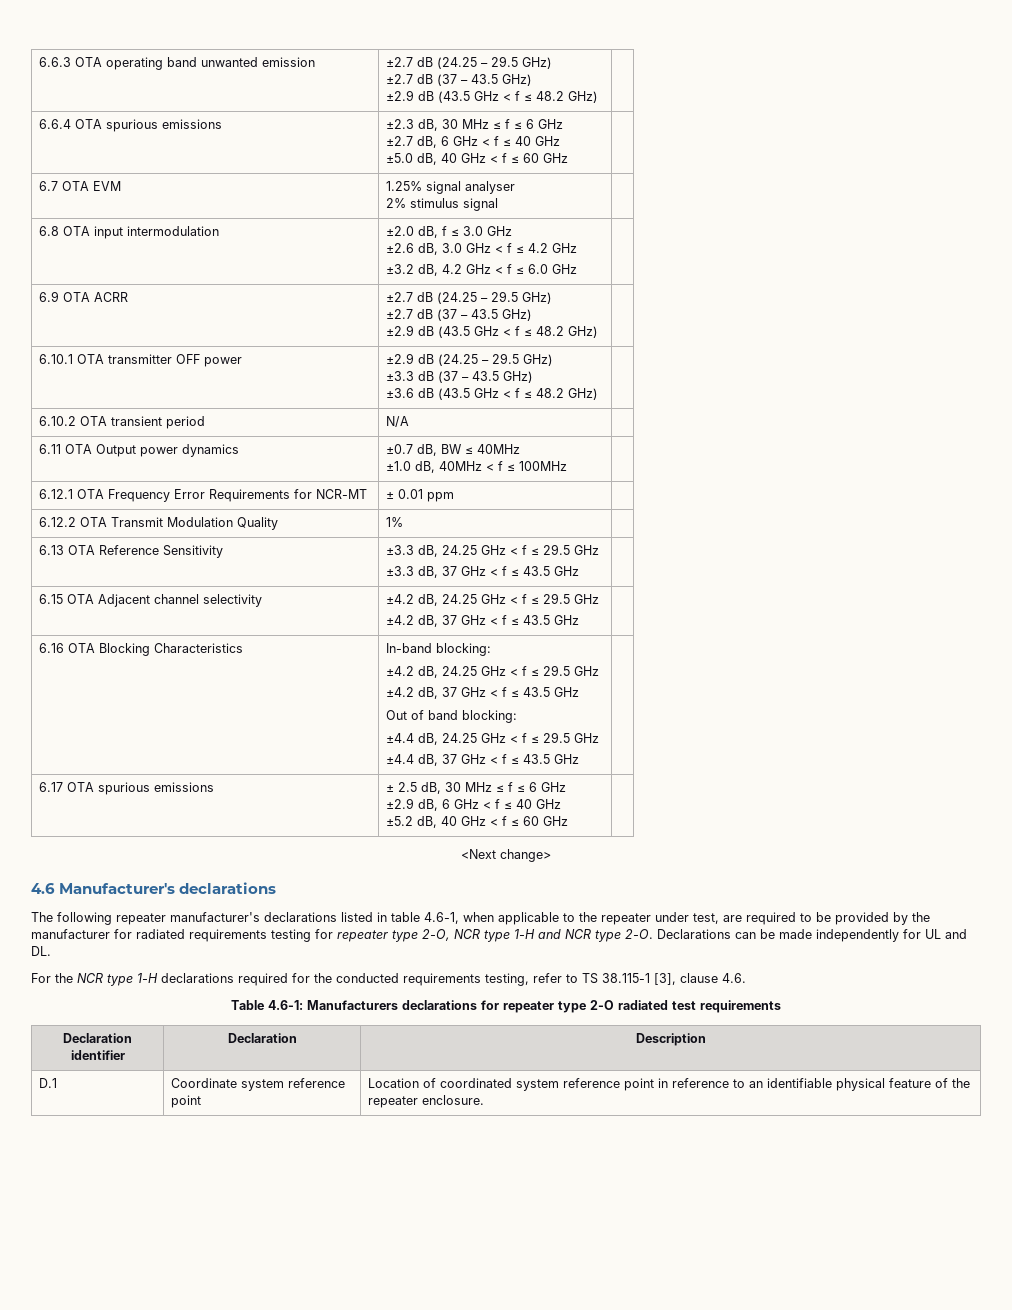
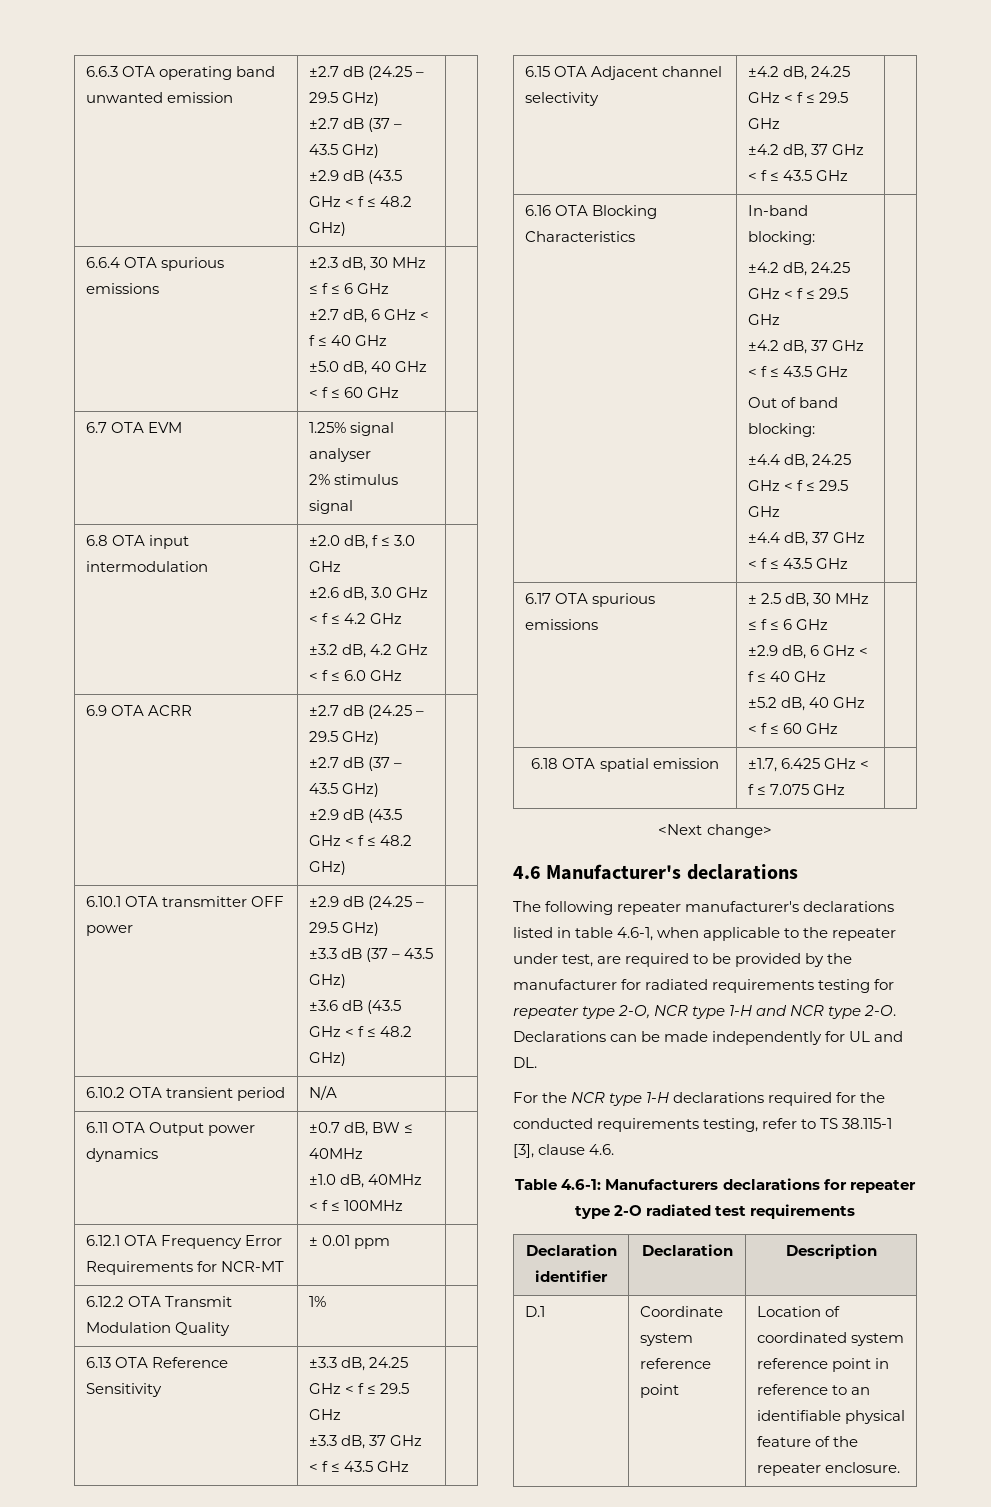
(568, 821) none -> [531,758,719,772] [747,758,869,772] [747,784,845,795] // 6.18 OTA spatial emission | ±1.7, 6.425 GHz < f ≤ 7.075 GHz |

